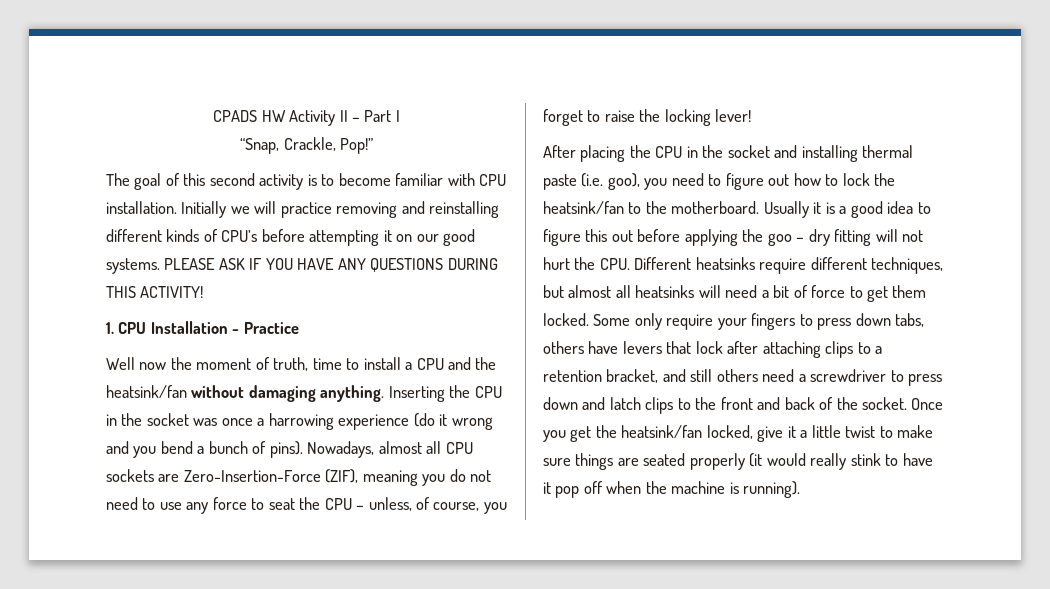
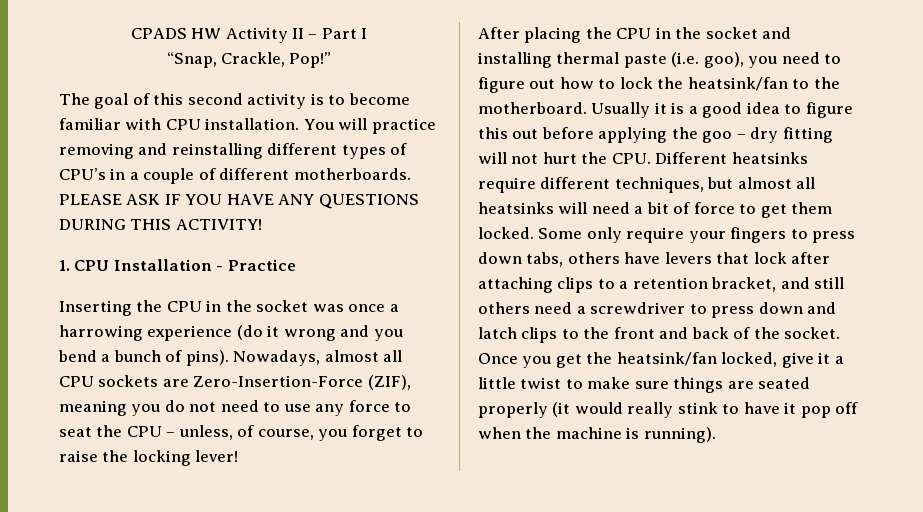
[181,201,250,218] Initially we -> [303,119,334,130] You
[166,229,200,242] kinds -> [341,145,386,159] types
[261,229,476,246] [106,258,160,274] before attempting it on our good systems. -> [110,168,411,184] in a couple of different motherboards.
[106,357,497,371] [106,385,385,402] Well now the moment of truth, time to install a CPU and the heatsink/fan without damaging anything. -> (296, 265) none

